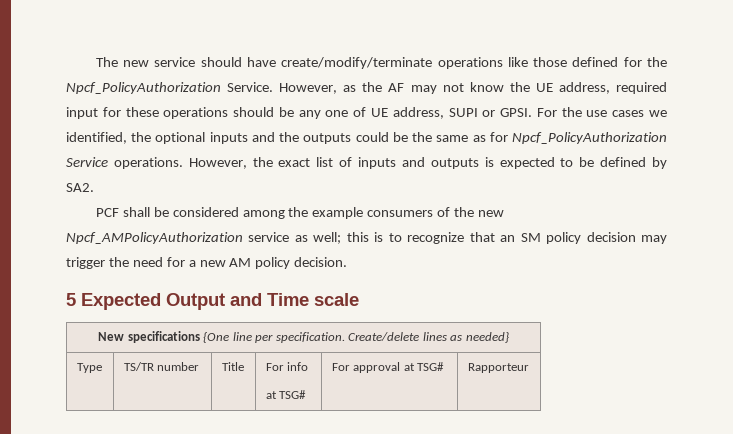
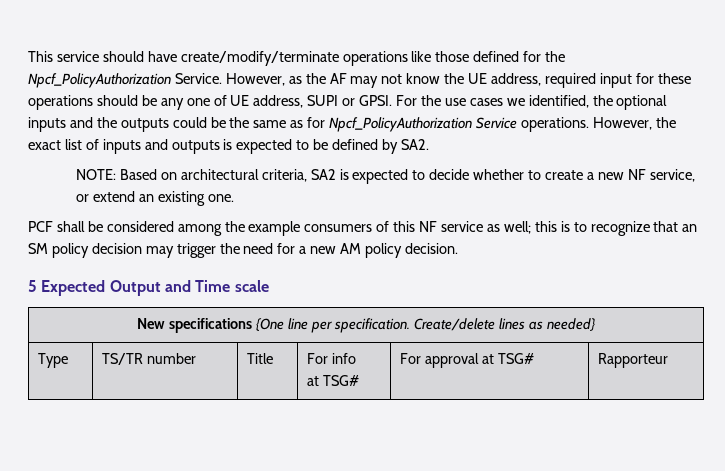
[95,57,150,67] The new -> [28,51,53,62] This
(94, 187) none -> [76,169,695,184] [76,191,234,206] // NOTE: Based on architectural criteria, SA2 is expected to decide whether to create a new NF service, or extend an existing one.
[454,207,505,217] [66,232,243,244] the new Npcf_AMPolicyAuthorization -> [393,221,438,232] this NF

